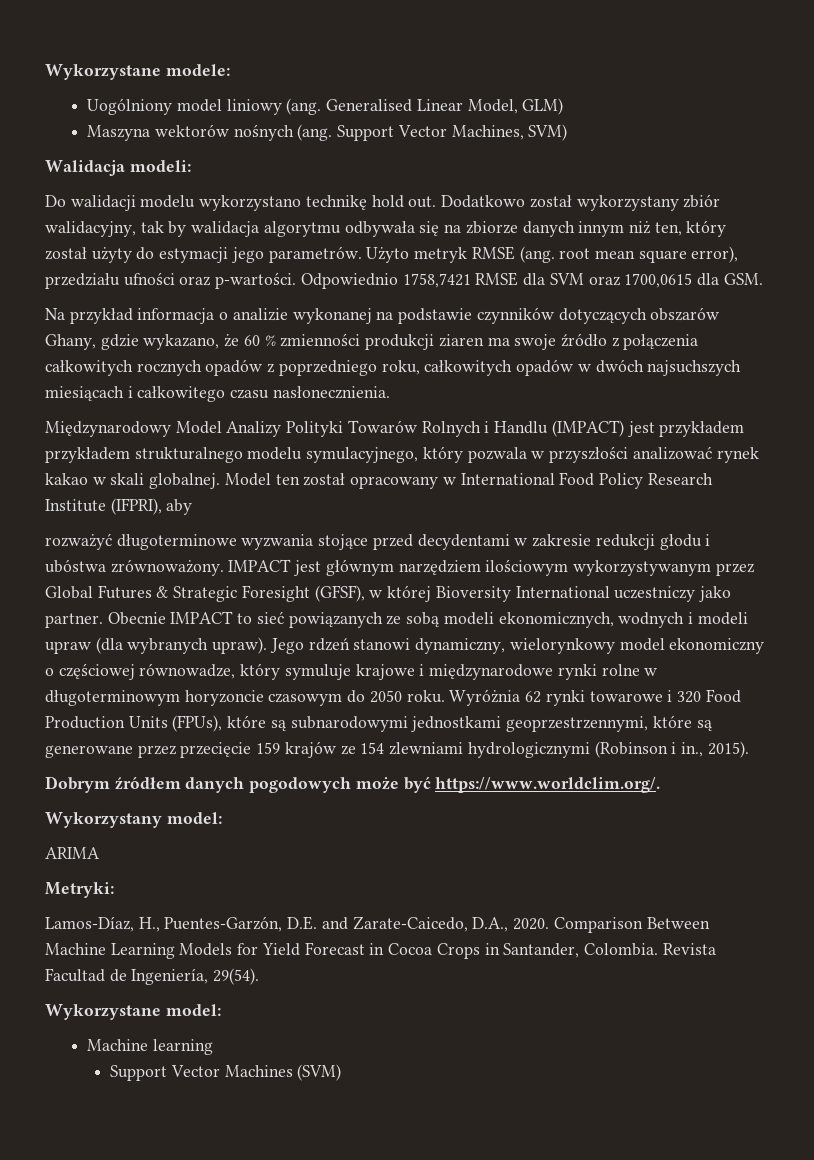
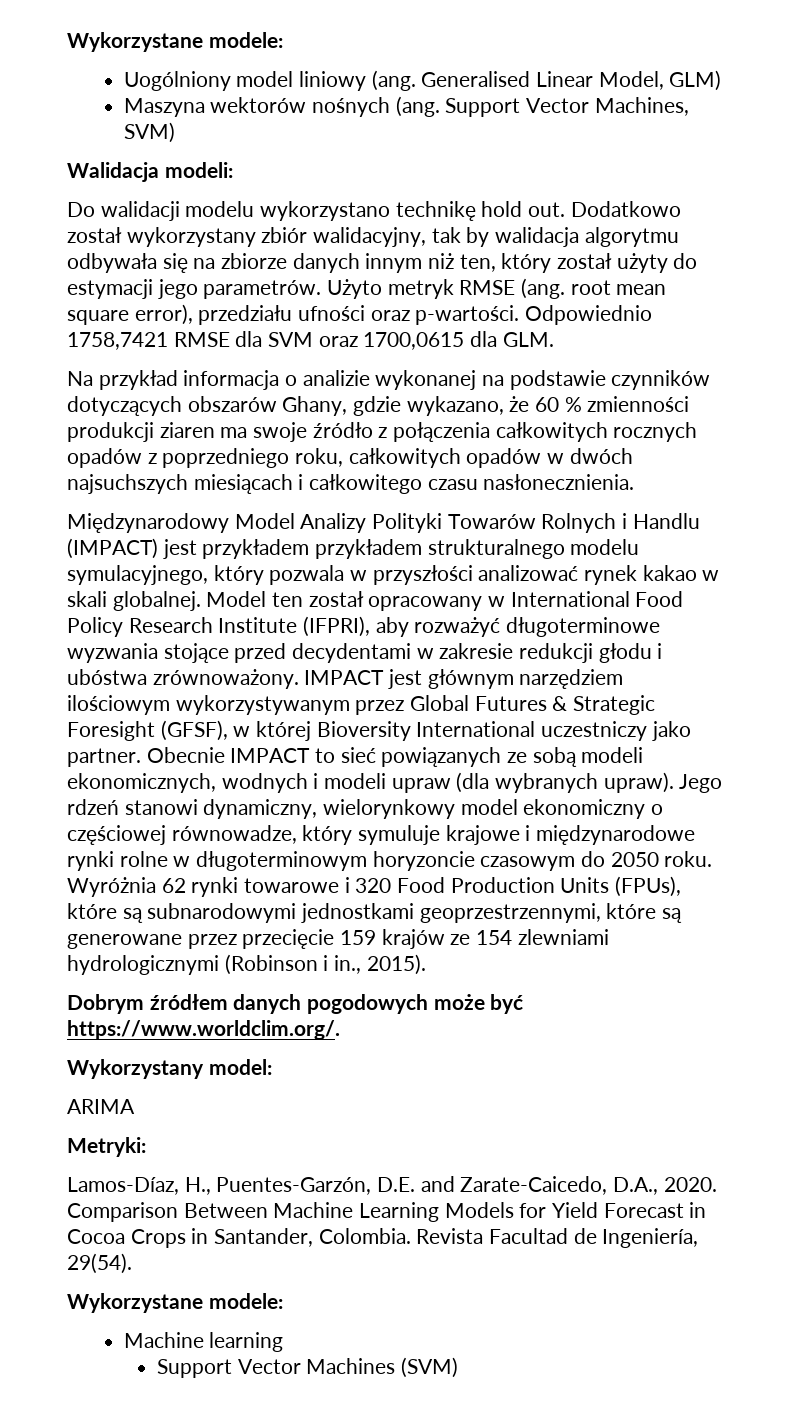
[723,273,763,285] GSM. -> [502,332,554,347] GLM.
(193, 507) // -> (409, 627) none
[165,1004,221,1016] model: -> [208,1293,283,1309] modele:

